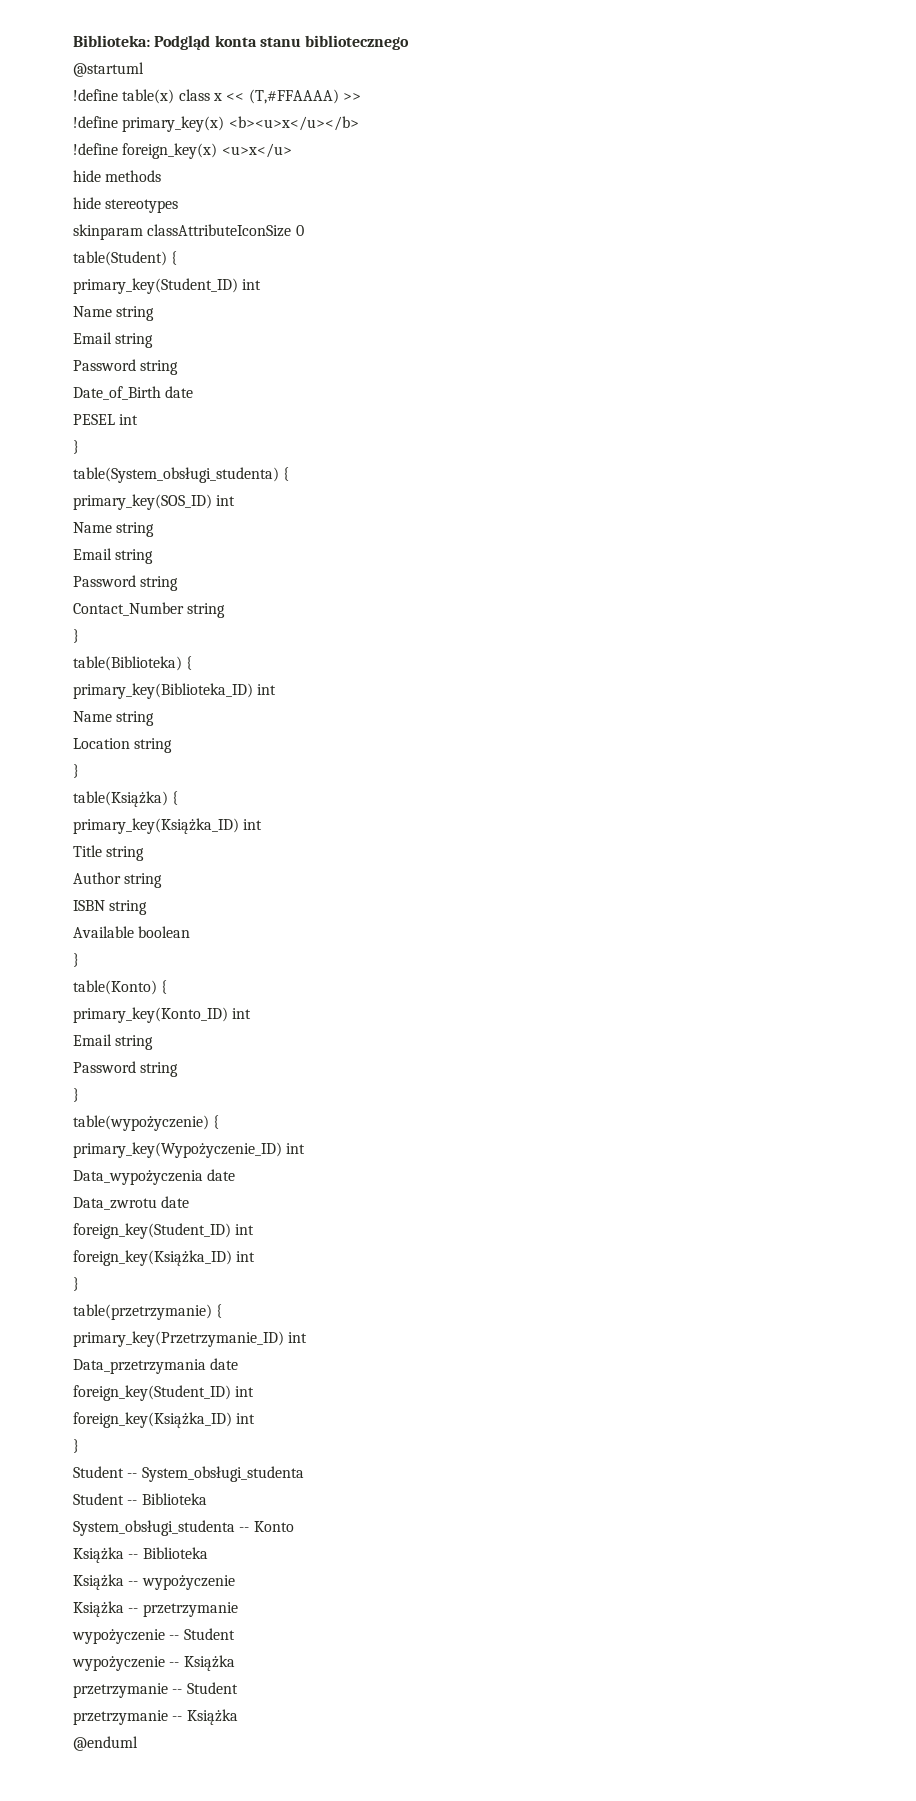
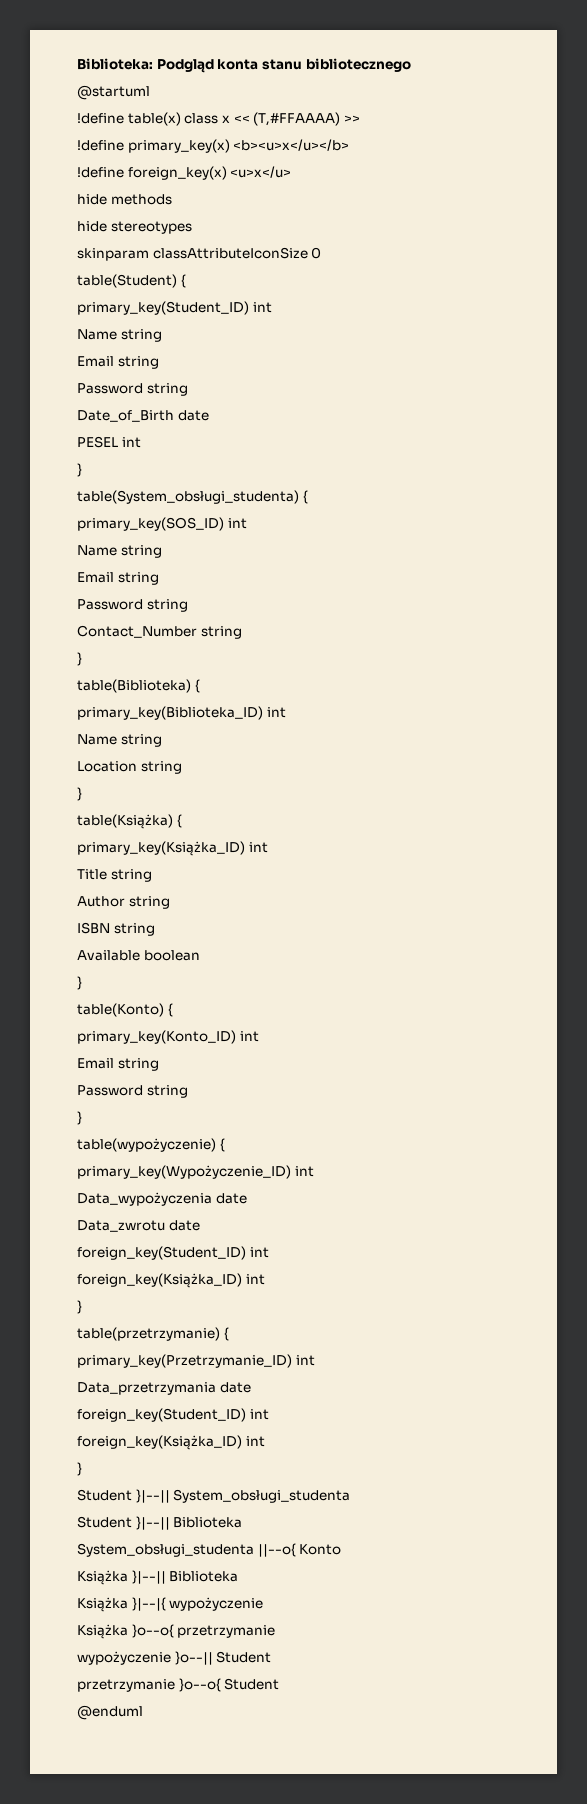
[127,1473,138,1478] -- -> [135,1489,170,1503] }|--||
[127,1500,138,1505] -- -> [135,1516,170,1530] }|--||
[239,1527,250,1532] -- -> [257,1543,296,1557] ||--o{
[128,1554,139,1559] -- -> [131,1570,166,1584] }|--||
[128,1581,139,1586] -- -> [131,1597,166,1611] }|--|{
[128,1608,139,1613] -- -> [131,1624,174,1638] }o--o{
[169,1628,235,1640] [72,1655,235,1671] [73,1683,183,1698] -- Student // wypożyczenie -- Książka // przetrzymanie -- -> [174,1651,213,1665] }o--||
[172,1709,238,1725] -- Książka -> [178,1678,280,1692] }o--o{ Student

